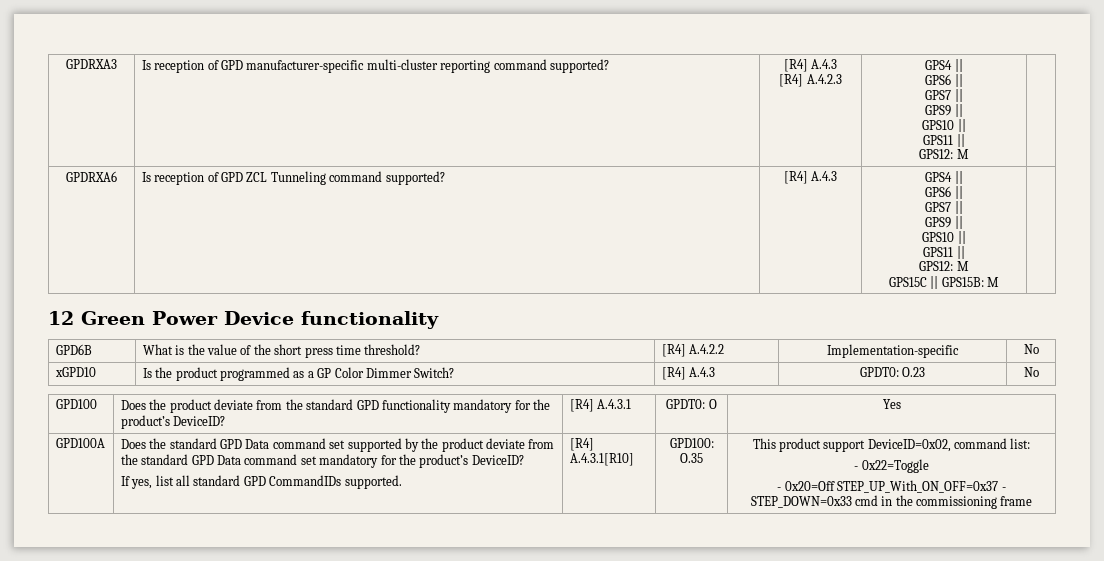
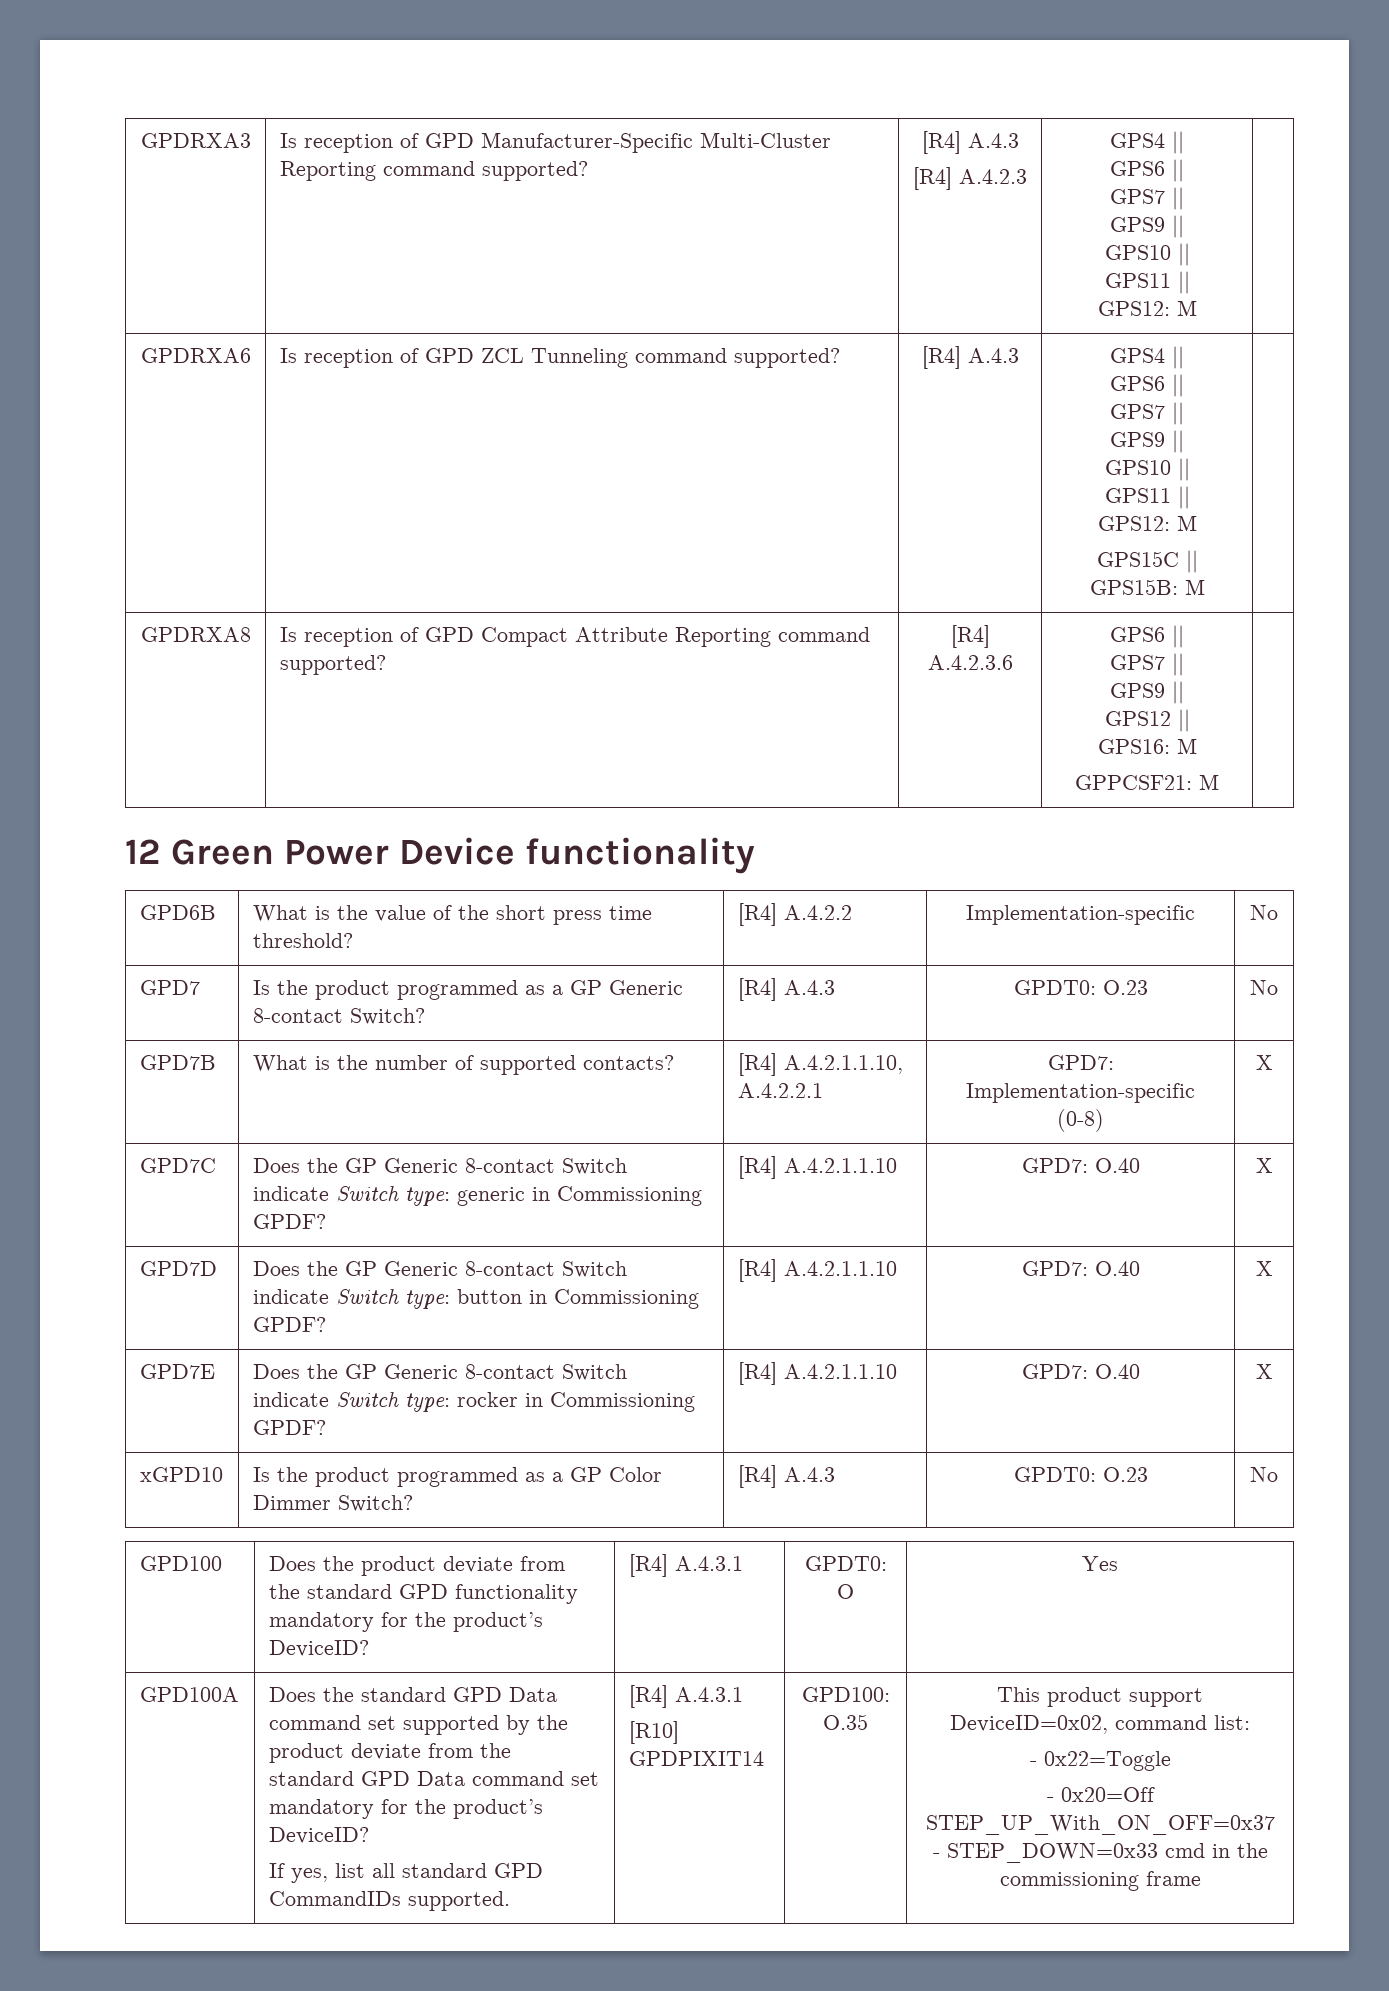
[246,59,491,73] manufacturer-specific multi-cluster reporting -> [480,132,831,153] [279,161,376,181] Manufacturer-Specific Multi-Cluster Reporting
(1000, 282) none -> [140,627,251,642] [279,627,870,647] [279,655,386,675] [950,625,990,648] [927,655,1013,670] [1110,625,1184,648] [1110,653,1184,676] [1110,681,1184,704] [1104,709,1190,732] [1097,738,1197,754] [1075,774,1219,790] // GPDRXA8 | Is reception of GPD Compact Attribute Reporting command supported? | [R4] A.4.2.3.6 | GPS6 || // GPS7 || // GPS9 || // GPS12 || // GPS16: M // GPPCSF21: M |
(1039, 349) none -> [139,980,200,995] [252,980,683,1000] [252,1008,425,1025] [737,978,835,1001] [1013,980,1148,995] [1250,980,1278,995] [139,1055,216,1070] [252,1055,674,1075] [737,1053,903,1076] [737,1083,823,1098] [1047,1055,1114,1070] [966,1083,1195,1103] [1057,1109,1104,1132] [1255,1055,1273,1070] [139,1158,216,1173] [252,1158,627,1175] [252,1186,702,1206] [252,1214,326,1229] [737,1156,897,1179] [1021,1158,1140,1173] [1255,1158,1273,1173] [139,1261,217,1276] [252,1261,627,1278] [252,1289,699,1309] [252,1317,326,1332] [737,1259,897,1282] [1021,1261,1140,1276] [1255,1261,1273,1276] [139,1364,215,1379] [252,1364,627,1381] [252,1392,695,1412] [252,1420,326,1435] [737,1362,897,1385] [1021,1364,1140,1379] [1255,1364,1273,1379] // GPD7 | Is the product programmed as a GP Generic 8-contact Switch? | [R4] A.4.3 | GPDT0: O.23 | No // GPD7B | What is the number of supported contacts? | [R4] A.4.2.1.1.10, A.4.2.2.1 | GPD7: Implementation-specific (0-8) | X // GPD7C | Does the GP Generic 8-contact Switch indicate Switch type: generic in Commissioning GPDF? | [R4] A.4.2.1.1.10 | GPD7: O.40 | X // GPD7D | Does the GP Generic 8-contact Switch indicate Switch type: button in Commissioning GPDF? | [R4] A.4.2.1.1.10 | GPD7: O.40 | X // GPD7E | Does the GP Generic 8-contact Switch indicate Switch type: rocker in Commissioning GPDF? | [R4] A.4.2.1.1.10 | GPD7: O.40 | X
[569,453,634,466] A.4.3.1[R10] -> [674,1687,743,1702] [628,1721,679,1744] [628,1751,764,1766] A.4.3.1 // [R10] GPDPIXIT14

